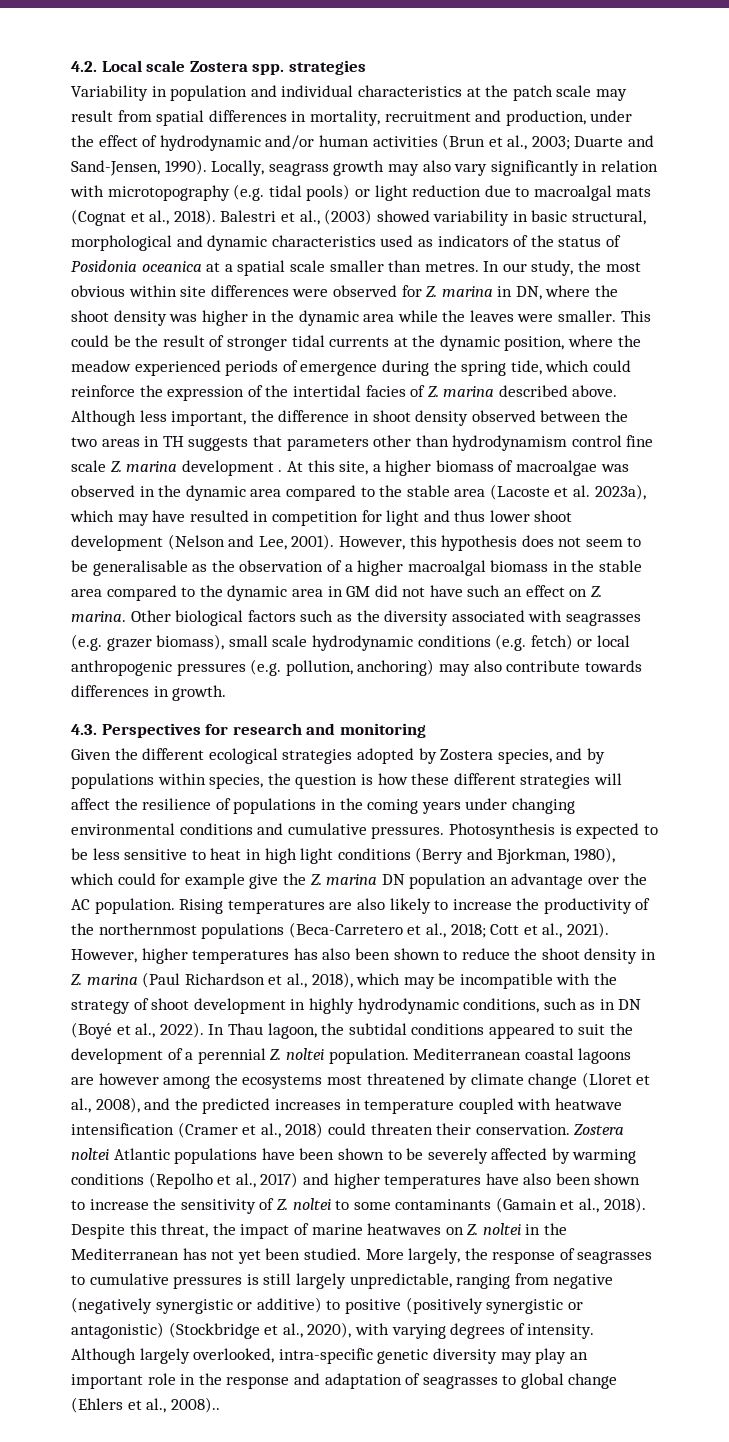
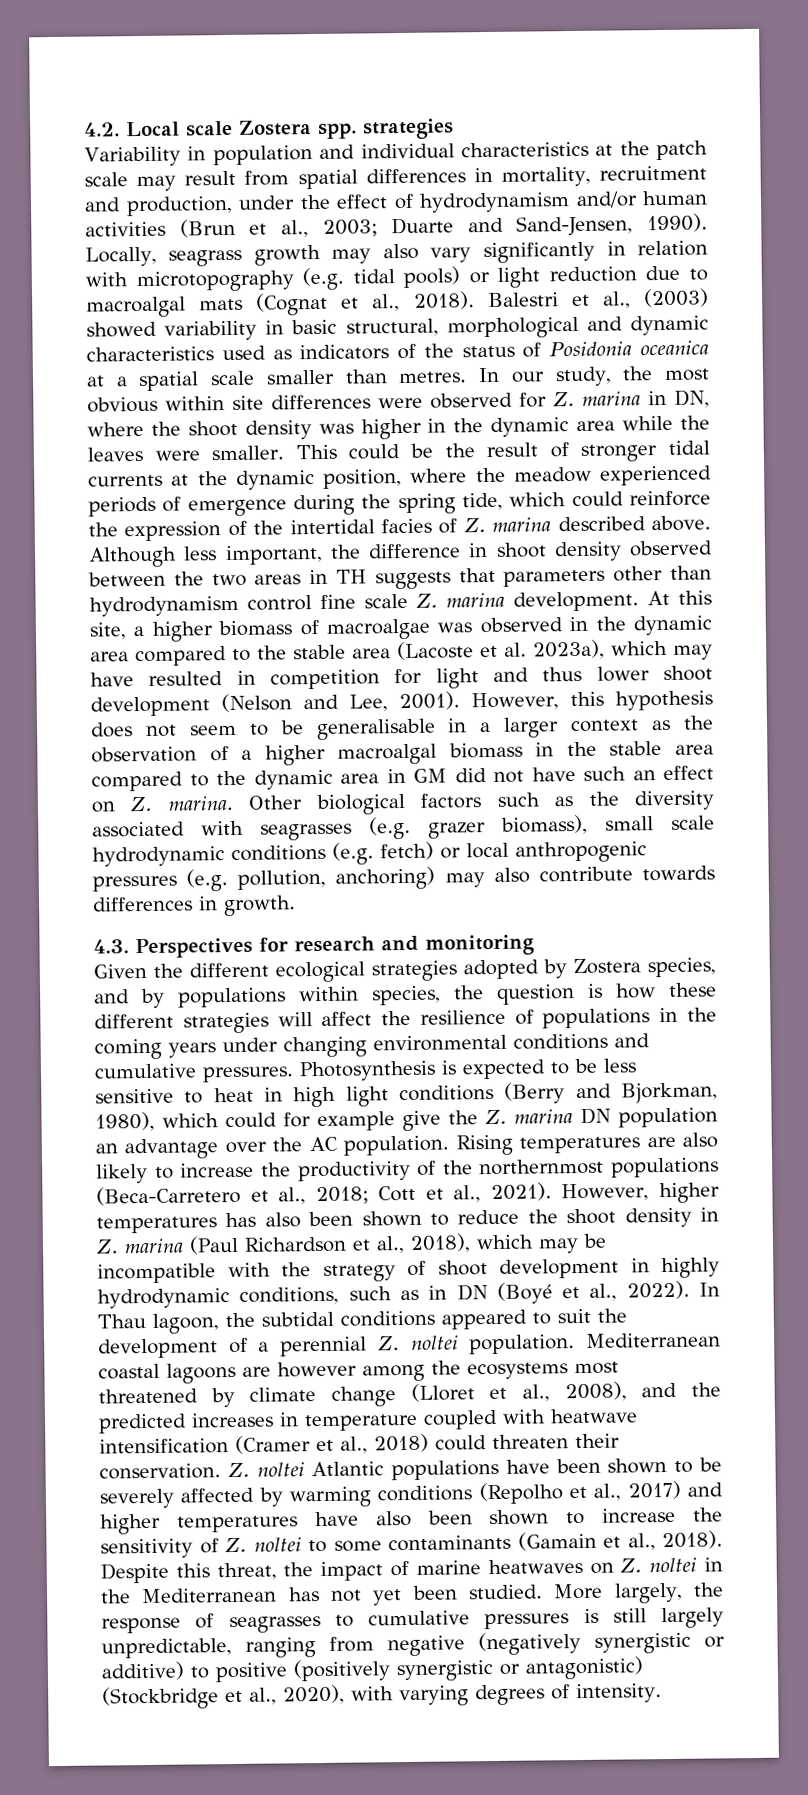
[159,135,261,151] hydrodynamic -> [419,192,570,213] hydrodynamism
[181,460,283,476] development . -> [513,591,639,612] development.
(188, 568) none -> [447,717,640,738] in a larger context
[574,1124,625,1135] Zostera -> [227,1462,250,1478] Z.
[71,1348,588,1364] [71,1373,618,1389] [71,1397,220,1413] Although largely overlooked, intra-specific genetic diversity may play an important role in the response and adaptation of seagrasses to global change (Ehlers et al., 2008).. -> (662, 1693) none

